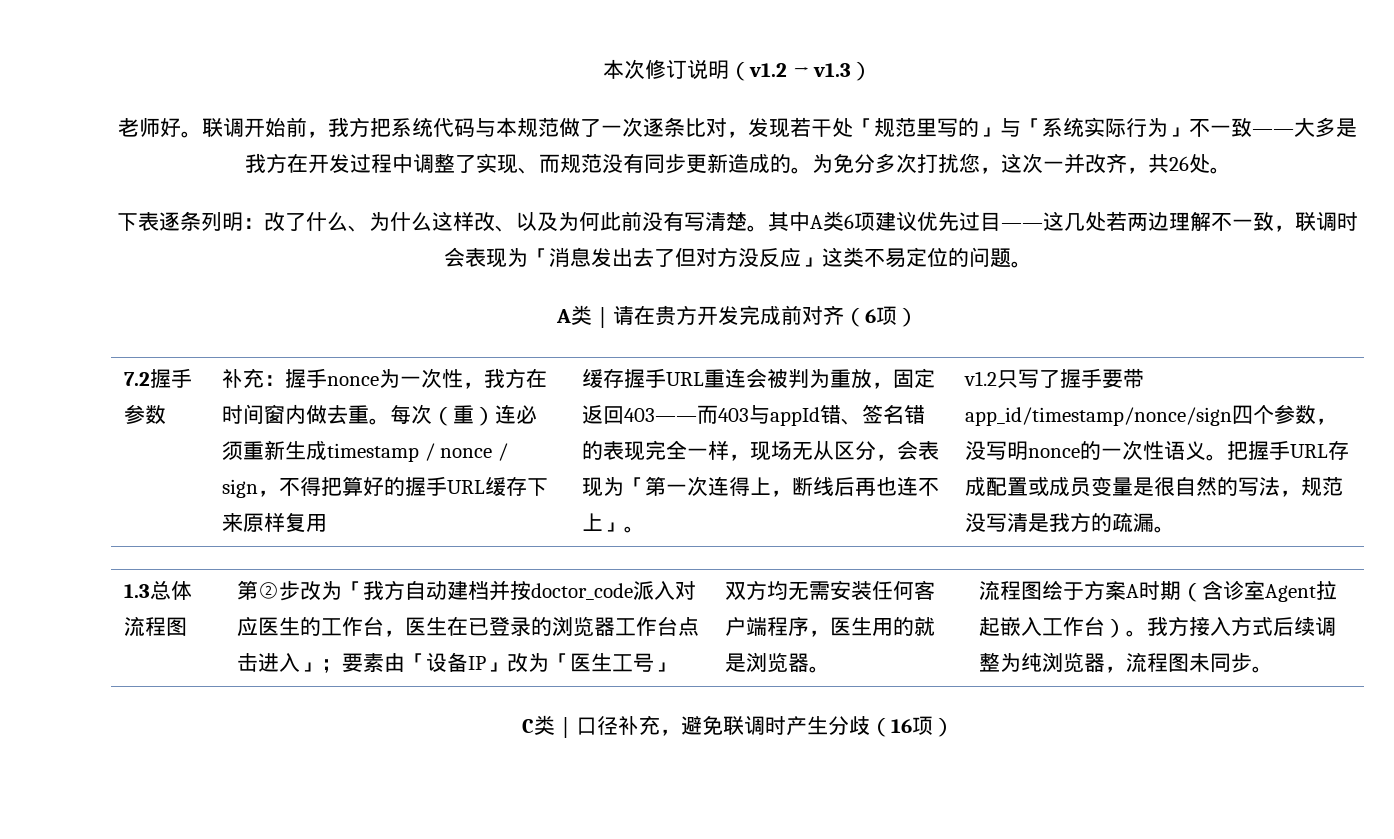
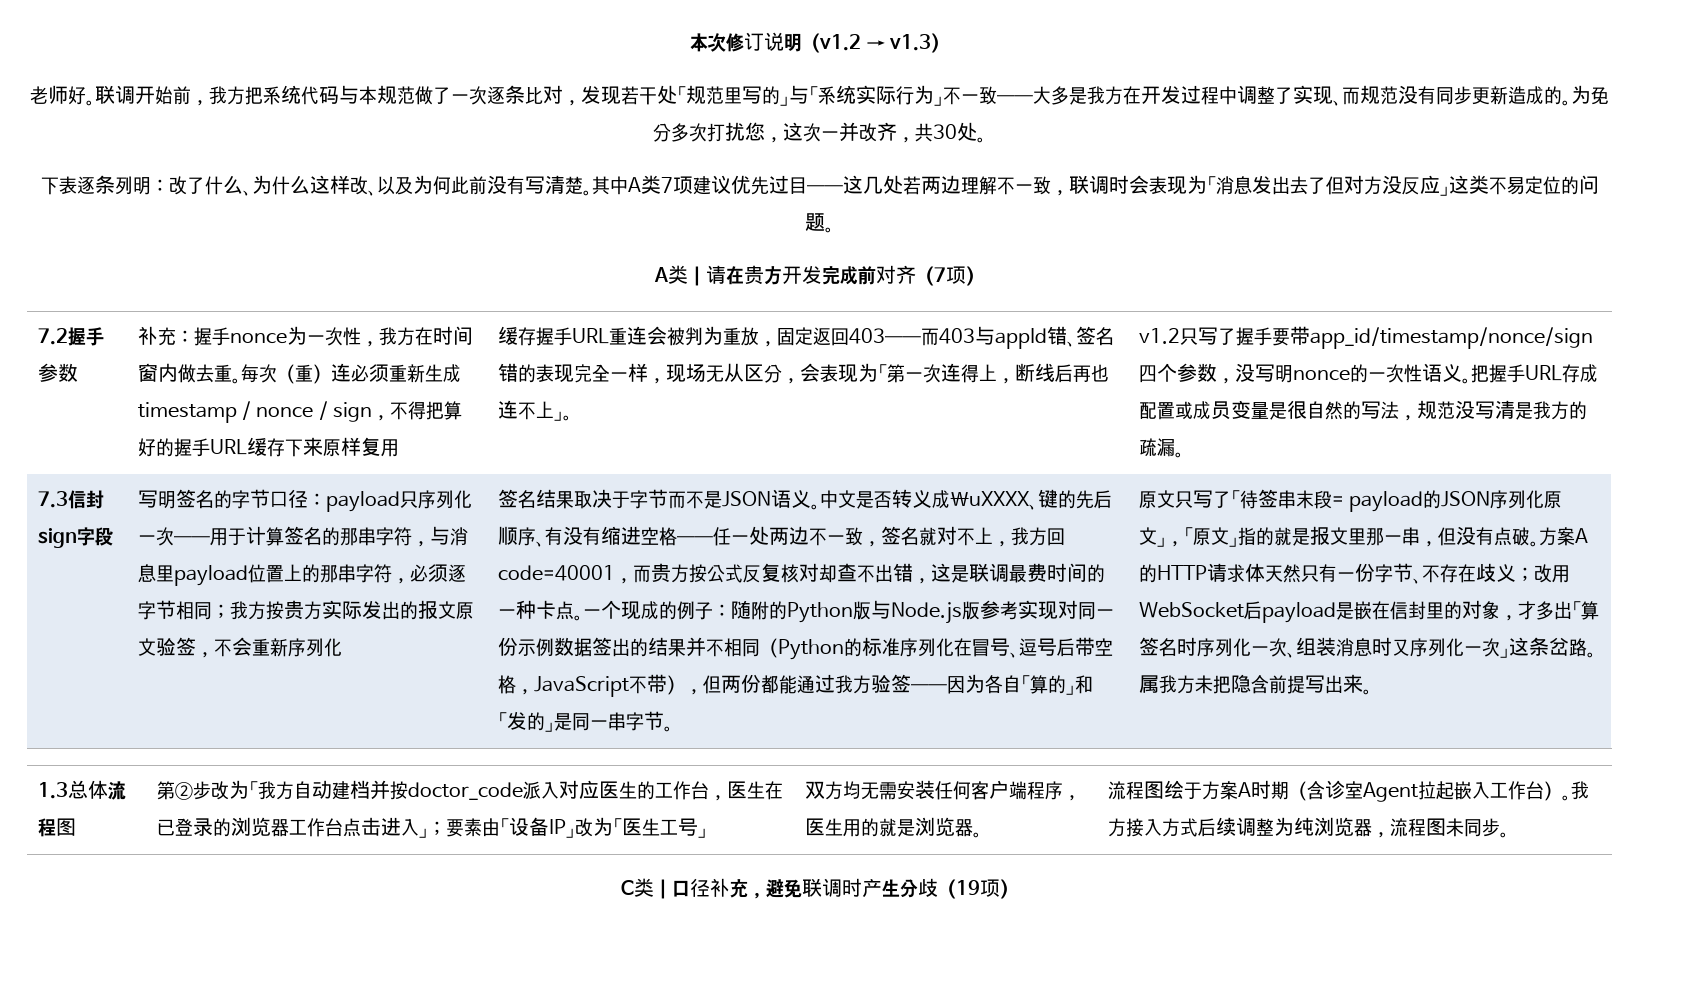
[1168,156,1189,171] 26 -> [933,124,957,139] 30
[844,214,854,229] 6 -> [660,177,673,193] 7
[865,309,876,323] 6 -> [934,267,946,282] 7
(1176, 529) none -> [37,490,104,509] [37,527,113,548] [137,489,472,512] [137,526,468,547] [137,564,466,586] [137,600,474,620] [137,637,342,658] [497,489,1112,510] [497,526,1065,547] [497,563,1105,584] [497,600,1114,624] [497,637,1113,660] [497,674,1093,697] [497,711,673,732] [1138,489,1562,512] [1138,526,1588,547] [1138,563,1570,584] [1138,600,1599,623] [1138,637,1596,658] [1138,674,1372,695] // 7.3信封sign字段 | 写明签名的字节口径：payload只序列化一次——用于计算签名的那串字符，与消息里payload位置上的那串字符，必须逐字节相同；我方按贵方实际发出的报文原文验签，不会重新序列化 | 签名结果取决于字节而不是JSON语义。中文是否转义成\uXXXX、键的先后顺序、有没有缩进空格——任一处两边不一致，签名就对不上，我方回code=40001，而贵方按公式反复核对却查不出错，这是联调最费时间的一种卡点。一个现成的例子：随附的Python版与Node.js版参考实现对同一份示例数据签出的结果并不相同（Python的标准序列化在冒号、逗号后带空格，JavaScript不带），但两份都能通过我方验签——因为各自「算的」和「发的」是同一串字节。 | 原文只写了「待签串末段= payload的JSON序列化原文」，「原文」指的就是报文里那一串，但没有点破。方案A的HTTP请求体天然只有一份字节、不存在歧义；改用WebSocket后payload是嵌在信封里的对象，才多出「算签名时序列化一次、组装消息时又序列化一次」这条岔路。属我方未把隐含前提写出来。
[890,719,912,733] 16 -> [956,880,980,895] 19

